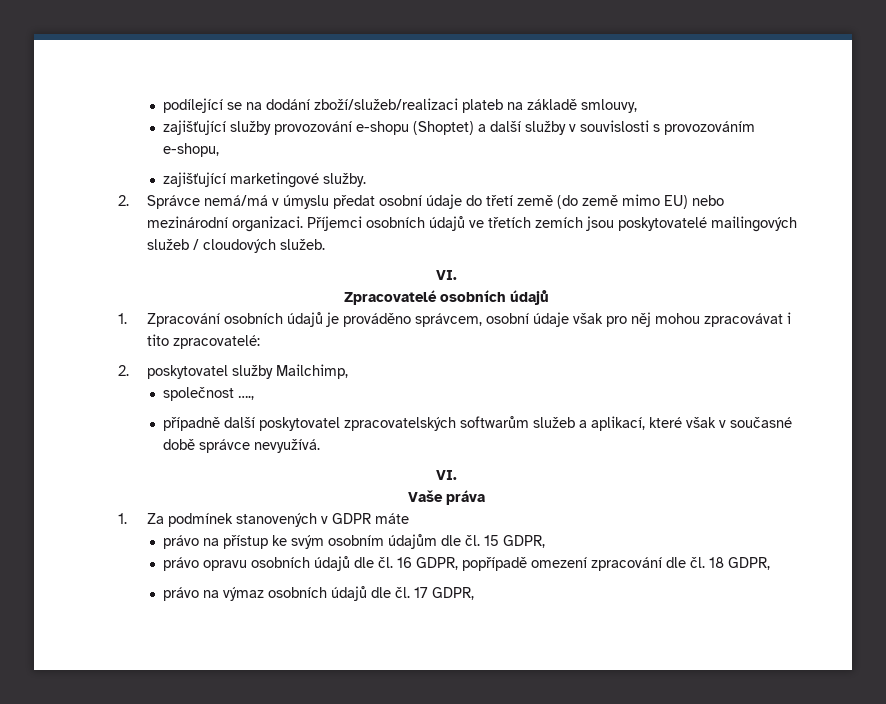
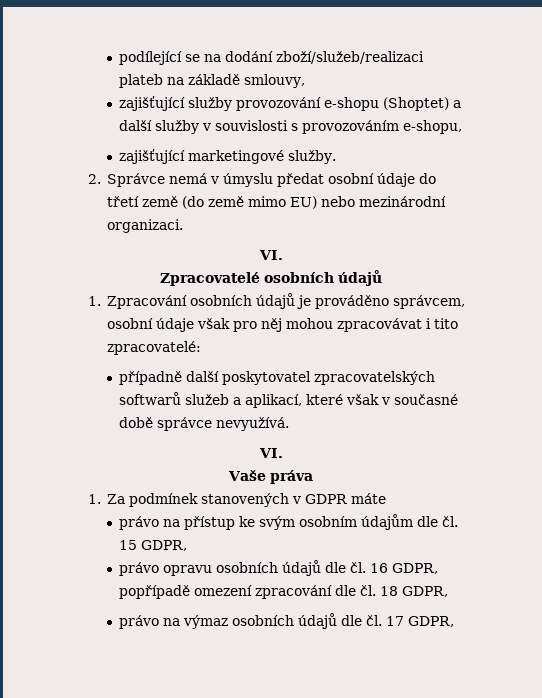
[203,195,268,206] nemá/má -> [169,173,208,184] nemá
[306,216,797,232] [146,239,325,253] Příjemci osobních údajů ve třetích zemích jsou poskytovatelé mailingových služeb / cloudových služeb. -> (184, 226) none
[118,364,348,379] [162,387,254,401] // 2. poskytovatel služby Mailchimp, // společnost …., -> (202, 348) none
[459,416,529,428] softwarům -> [119,392,182,405] softwarů

